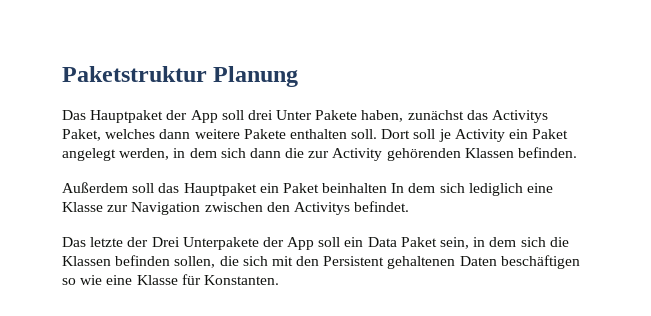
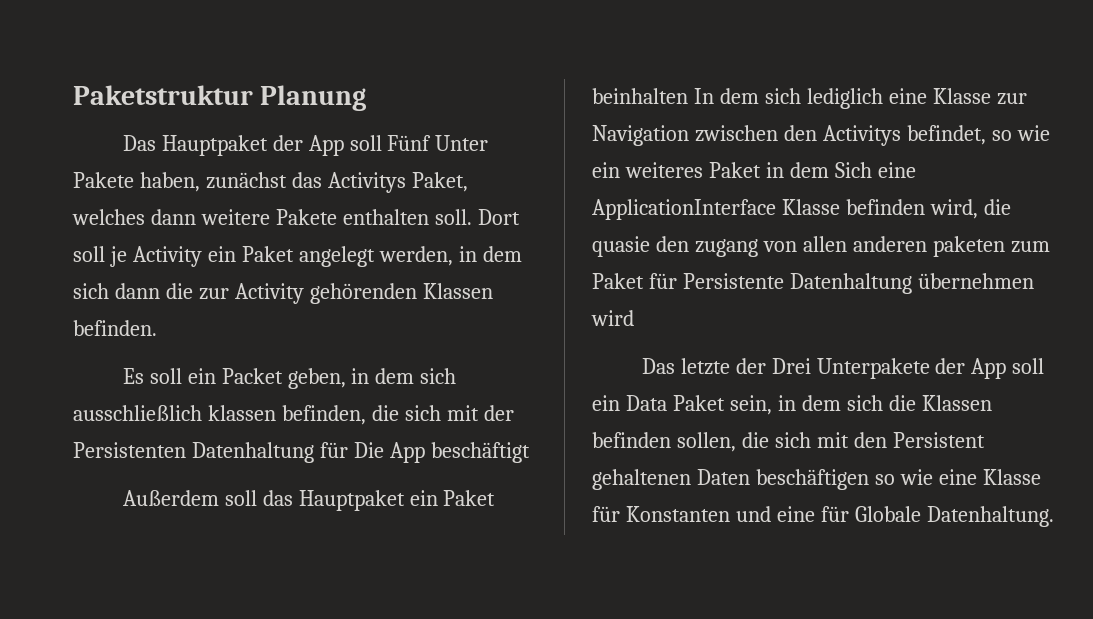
[247,110,273,120] drei -> [387,135,432,151] Fünf
(578, 152) none -> [122,368,457,389] [73,405,514,425] [73,442,530,463] // Es soll ein Packet geben, in dem sich ausschließlich klassen befinden, die sich mit der Persistenten Datenhaltung für Die App beschäftigt
[354,201,410,212] befindet. -> [906,125,1050,145] [592,162,916,178] [592,199,1011,220] [592,236,1050,257] [592,273,1034,294] [591,310,634,326] befindet, so wie ein weiteres Paket in dem Sich eine ApplicationInterface Klasse befinden wird, die quasie den zugang von allen anderen paketen zum Paket für Persistente Datenhaltung übernehmen wird
[203,275,279,285] Konstanten. -> [625,506,1054,527] Konstanten und eine für Globale Datenhaltung.

